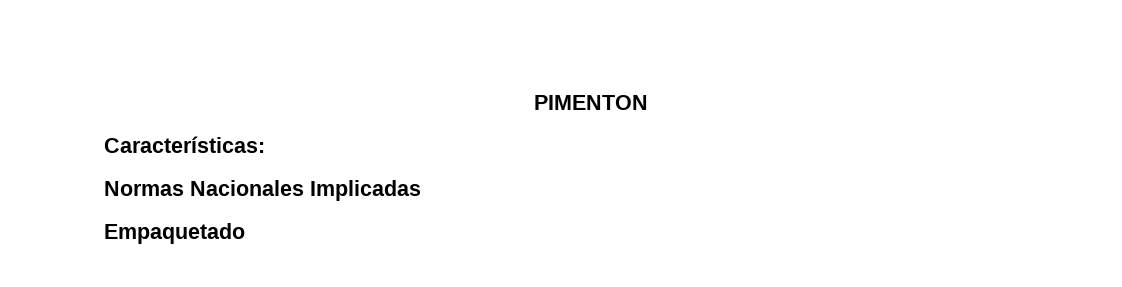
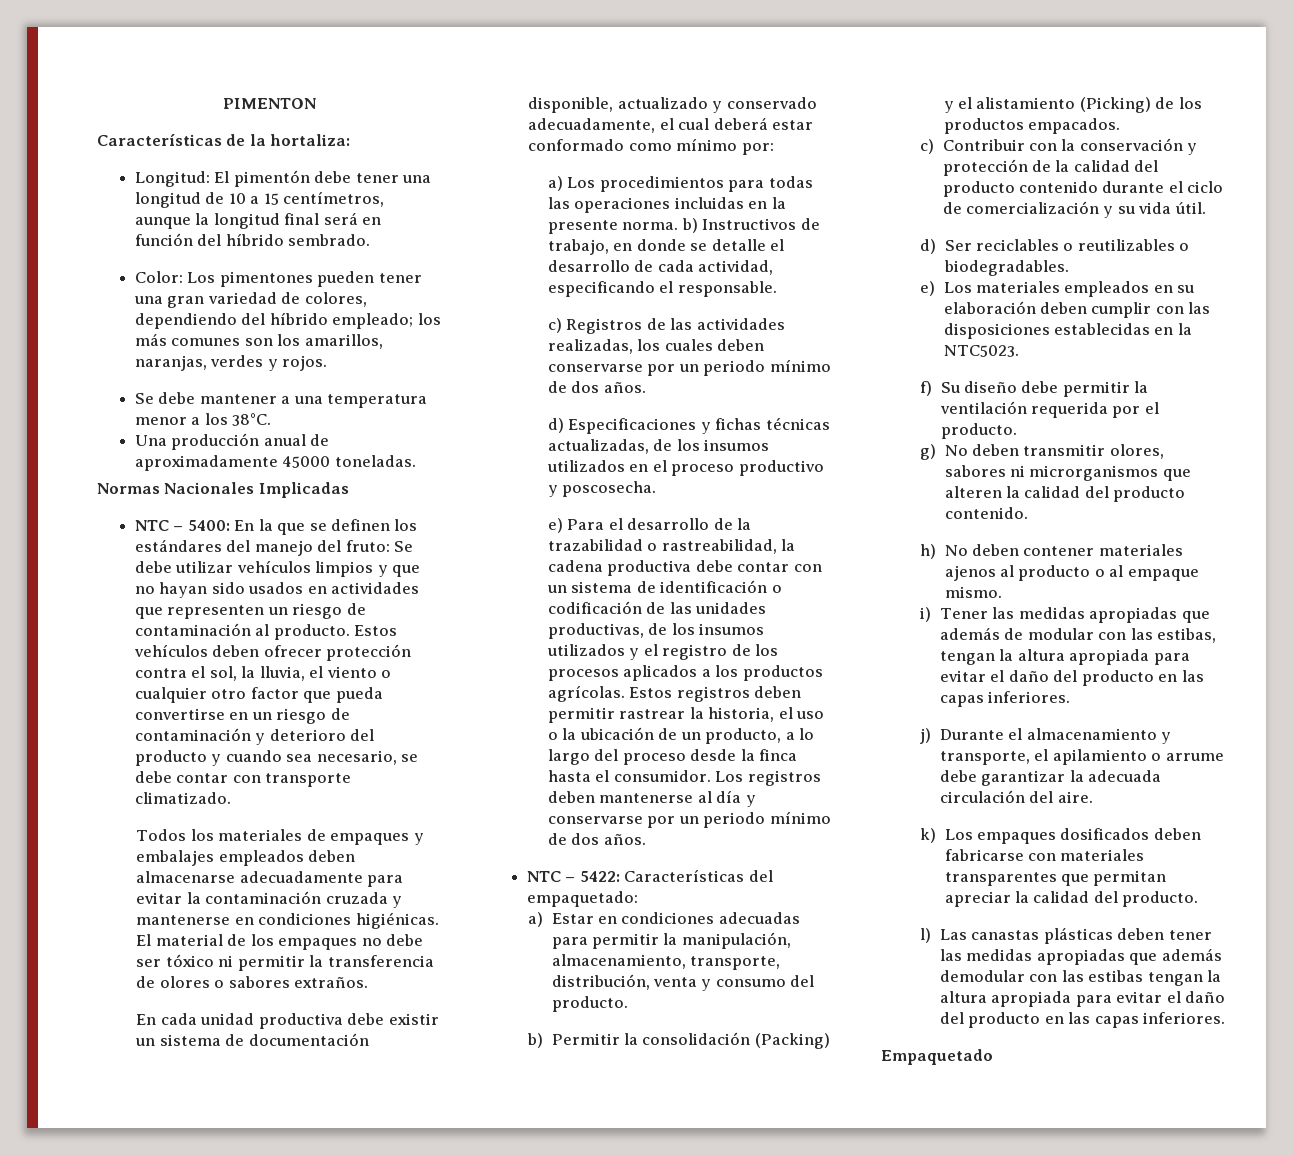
[104,136,265,153] [104,180,421,201] Características: // Normas Nacionales Implicadas -> [97,134,351,146] [134,170,432,187] [134,191,385,208] [134,212,382,229] [134,233,371,246] [134,271,422,287] [133,292,367,308] [134,312,441,329] [134,333,383,349] [134,355,328,371] [134,392,428,408] [134,413,272,426] [134,433,330,450] [134,455,416,471] [97,482,349,498] [134,519,418,535] [134,539,414,556] [134,560,421,577] [134,582,420,598] [134,603,366,619] [134,623,398,640] [133,644,412,661] [134,666,391,681] [134,687,383,703] [134,708,350,724] [134,728,375,745] [134,750,419,766] [134,771,352,787] [134,792,231,804] [136,829,424,845] [136,850,356,866] [136,871,404,887] [136,891,403,908] [136,912,439,929] [136,934,424,950] [136,954,434,971] [136,976,369,988] [136,1013,439,1029] [135,1033,369,1046] [528,97,817,113] [528,117,814,133] [528,138,774,155] [547,176,813,192] [547,197,786,213] [547,218,820,234] [547,239,785,255] [547,260,774,275] [547,281,777,297] [547,318,785,334] [547,339,765,354] [547,359,831,376] [547,381,646,393] [547,417,830,434] [547,439,770,454] [546,460,824,476] [547,481,657,497] [547,518,752,533] [547,539,796,554] [547,560,822,576] [546,580,782,593] [547,601,767,614] [547,623,765,639] [546,644,779,660] [547,665,823,681] [547,685,802,702] [547,707,825,723] [547,727,815,744] [547,749,798,765] [547,770,821,786] [547,790,756,807] [547,811,831,828] [547,833,646,845] [526,869,773,882] [526,891,638,907] [528,912,800,927] [551,932,791,949] [551,954,781,970] [551,974,815,991] [551,996,628,1012] [527,1032,830,1049] [943,97,1202,113] [943,118,1121,134] [920,138,1198,155] [942,159,1159,176] [942,181,1224,197] [942,201,1206,218] [920,239,1190,254] [943,260,1069,276] [920,281,1195,297] [943,301,1211,318] [943,323,1192,339] [943,345,1019,357] [920,381,1149,397] [939,401,1159,418] [940,423,1017,439] [920,444,1164,460] [944,465,1191,481] [944,486,1186,502] [944,507,1028,519] [920,544,1183,559] [944,565,1199,581] [944,586,1002,598] [920,607,1210,623] [939,627,1217,643] [939,649,1190,665] [939,670,1204,686] [939,691,1071,707] [920,728,1172,744] [939,749,1224,765] [939,770,1162,786] [939,790,1093,803] [920,828,1201,844] [944,849,1145,861] [944,870,1167,886] [944,891,1199,907] [920,927,1212,944] [939,948,1222,965] [939,970,1222,986] [939,991,1226,1007] [939,1012,1226,1028] Características de la hortaliza: // Longitud: El pimentón debe tener una longitud de 10 a 15 centímetros, aunque la longitud final será en función del híbrido sembrado. // Color: Los pimentones pueden tener una gran variedad de colores, dependiendo del híbrido empleado; los más comunes son los amarillos, naranjas, verdes y rojos. // Se debe mantener a una temperatura menor a los 38°C. // Una producción anual de aproximadamente 45000 toneladas. // Normas Nacionales Implicadas // NTC – 5400: En la que se definen los estándares del manejo del fruto: Se debe utilizar vehículos limpios y que no hayan sido usados en actividades que representen un riesgo de contaminación al producto. Estos vehículos deben ofrecer protección contra el sol, la lluvia, el viento o cualquier otro factor que pueda convertirse en un riesgo de contaminación y deterioro del producto y cuando sea necesario, se debe contar con transporte climatizado. // Todos los materiales de empaques y embalajes empleados deben almacenarse adecuadamente para evitar la contaminación cruzada y mantenerse en condiciones higiénicas. El material de los empaques no debe ser tóxico ni permitir la transferencia de olores o sabores extraños. // En cada unidad productiva debe existir un sistema de documentación disponible, actualizado y conservado adecuadamente, el cual deberá estar conformado como mínimo por: // a) Los procedimientos para todas las operaciones incluidas en la presente norma. b) Instructivos de trabajo, en donde se detalle el desarrollo de cada actividad, especificando el responsable. // c) Registros de las actividades realizadas, los cuales deben conservarse por un periodo mínimo de dos años. // d) Especificaciones y fichas técnicas actualizadas, de los insumos utilizados en el proceso productivo y poscosecha. // e) Para el desarrollo de la trazabilidad o rastreabilidad, la cadena productiva debe contar con un sistema de identificación o codificación de las unidades productivas, de los insumos utilizados y el registro de los procesos aplicados a los productos agrícolas. Estos registros deben permitir rastrear la historia, el uso o la ubicación de un producto, a lo largo del proceso desde la finca hasta el consumidor. Los registros deben mantenerse al día y conservarse por un periodo mínimo de dos años. // NTC – 5422: Características del empaquetado: // a) Estar en condiciones adecuadas para permitir la manipulación, almacenamiento, transporte, distribución, venta y consumo del producto. // b) Permitir la consolidación (Packing) y el alistamiento (Picking) de los productos empacados. // c) Contribuir con la conservación y protección de la calidad del producto contenido durante el ciclo de comercialización y su vida útil. // d) Ser reciclables o reutilizables o biodegradables. // e) Los materiales empleados en su elaboración deben cumplir con las disposiciones establecidas en la NTC5023. // f) Su diseño debe permitir la ventilación requerida por el producto. // g) No deben transmitir olores, sabores ni microrganismos que alteren la calidad del producto contenido. // h) No deben contener materiales ajenos al producto o al empaque mismo. // i) Tener las medidas apropiadas que además de modular con las estibas, tengan la altura apropiada para evitar el daño del producto en las capas inferiores. // j) Durante el almacenamiento y transporte, el apilamiento o arrume debe garantizar la adecuada circulación del aire. // k) Los empaques dosificados deben fabricarse con materiales transparentes que permitan apreciar la calidad del producto. // l) Las canastas plásticas deben tener las medidas apropiadas que además demodular con las estibas tengan la altura apropiada para evitar el daño del producto en las capas inferiores.

